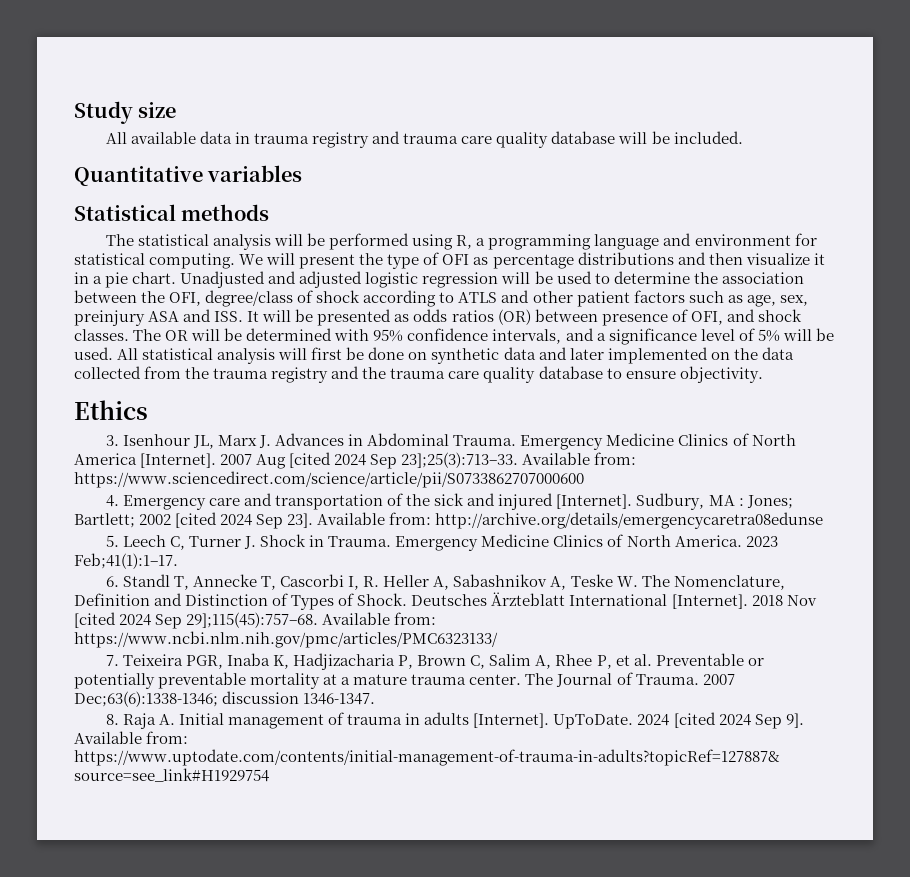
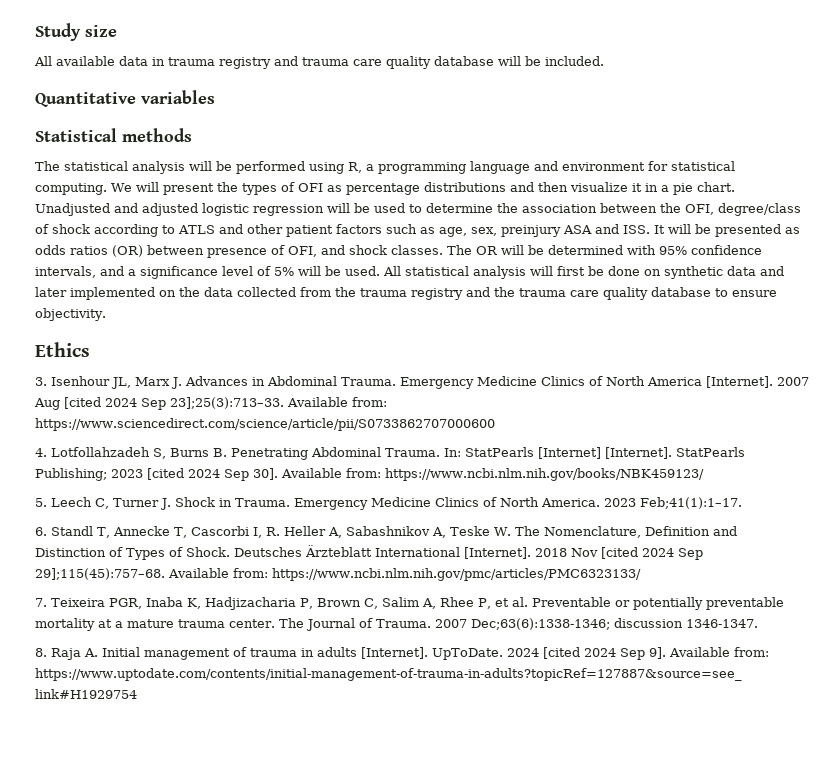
[387,254,420,269] type -> [241,183,277,195] types
[122,493,793,510] [74,512,824,529] Emergency care and transportation of the sick and injured [Internet]. Sudbury, MA : Jones; Bartlett; 2002 [cited 2024 Sep 23]. Available from: http://archive.org/details/emergencycaretra08edunse -> [51,447,745,460] [35,468,704,481] Lotfollahzadeh S, Burns B. Penetrating Abdominal Trauma. In: StatPearls [Internet] [Internet]. StatPearls Publishing; 2023 [cited 2024 Sep 30]. Available from: https://www.ncbi.nlm.nih.gov/books/NBK459123/

